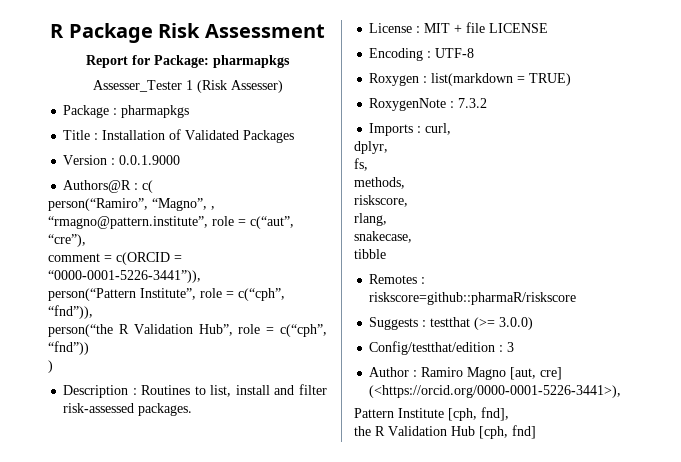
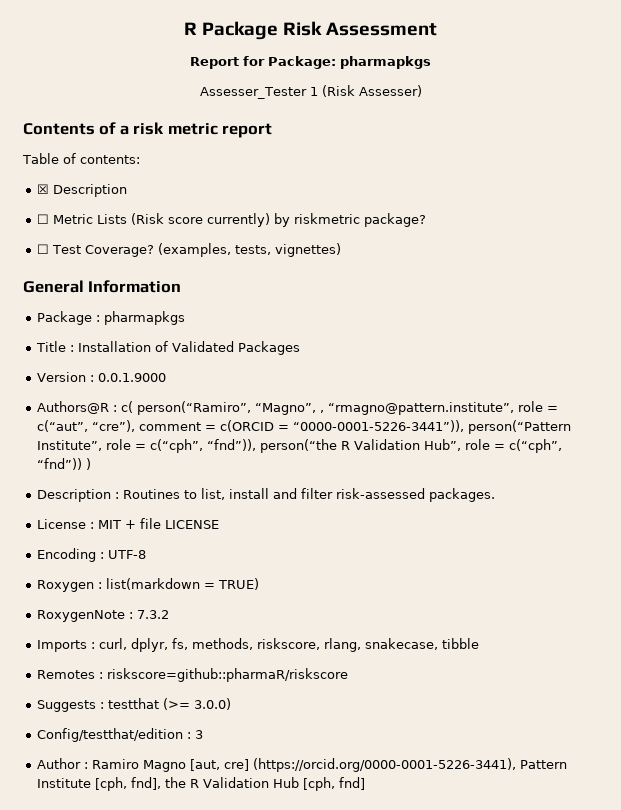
(283, 86) none -> [23,122,273,138] [22,153,140,164] [36,184,127,197] [36,213,426,227] [36,243,341,257] [23,280,182,293] // Contents of a risk metric report // Table of contents: // ☒ Description // ☐ Metric Lists (Risk score currently) by riskmetric package? // ☐ Test Coverage? (examples, tests, vignettes) // General Information
(154, 186) // -> (133, 407) none
(86, 240) // -> (135, 426) none
(201, 276) // -> (464, 426) none
(93, 312) // -> (256, 445) none
(89, 348) // -> (82, 464) none
(452, 129) // -> (127, 644) none
(388, 147) // -> (168, 645) none
(368, 164) // -> (188, 644) none
(405, 183) // -> (253, 644) none
(408, 201) // -> (320, 644) none
(387, 219) // -> (361, 645) none
(412, 237) // -> (438, 644) none
[369,385,622,398] (<https://orcid.org/0000-0001-5226-3441>), // -> [252,758,516,772] (https://orcid.org/0000-0001-5226-3441),
(509, 414) // -> (161, 783) none

